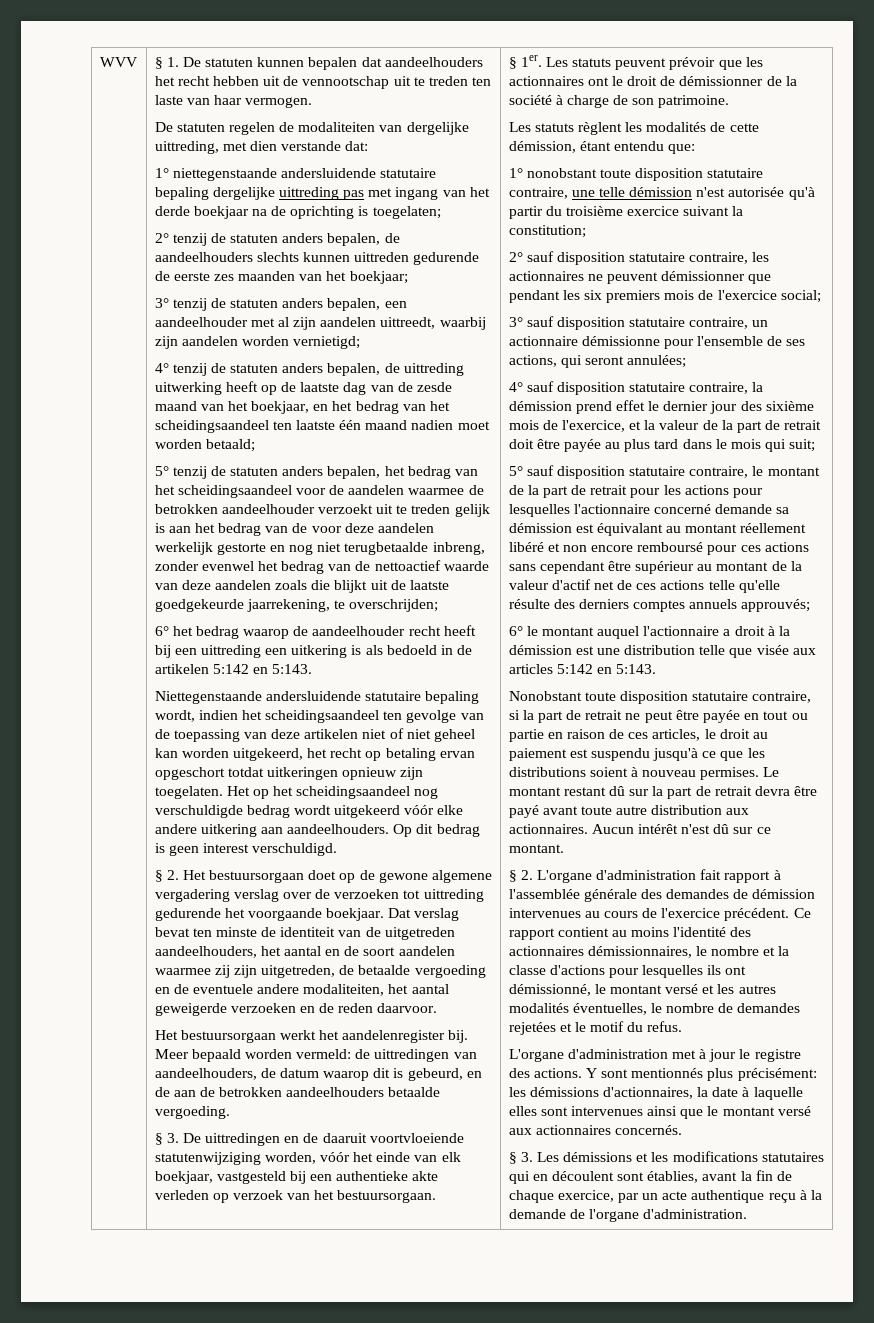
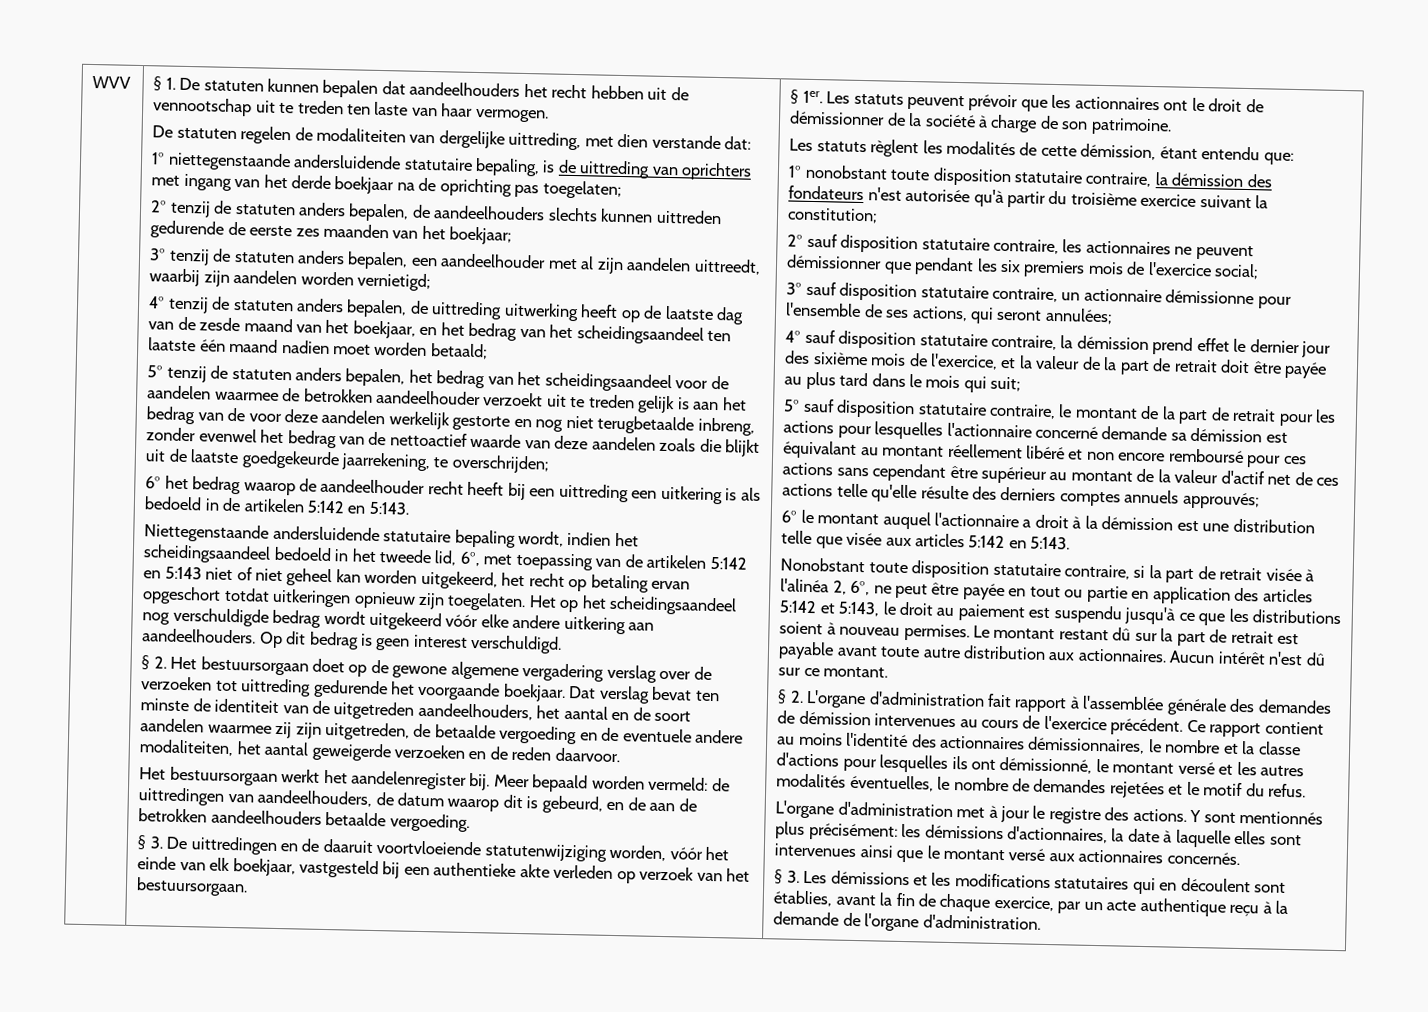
[154,187,365,200] bepaling dergelijke uittreding pas -> [475,157,753,181] bepaling, is de uittreding van oprichters
[358,206,369,216] is -> [514,184,540,198] pas
[383,710,484,723] [154,729,359,742] ten gevolge van de toepassing van deze artikelen -> [273,546,747,571] [143,566,202,580] bedoeld in het tweede lid, 6°, met toepassing van de artikelen 5:142 en 5:143
[571,187,693,197] une telle démission -> [1154,172,1273,188] [788,185,865,201] la démission des fondateurs
(623, 715) none -> [1265,568,1315,582] [780,578,871,596] visée à l'alinéa 2, 6°,
[566,729,701,741] raison de ces articles, -> [1152,586,1313,605] [779,600,881,617] application des articles 5:142 et 5:143,
[755,786,818,796] [508,805,539,818] devra être payé -> [1277,633,1300,645] [778,641,835,660] est payable

